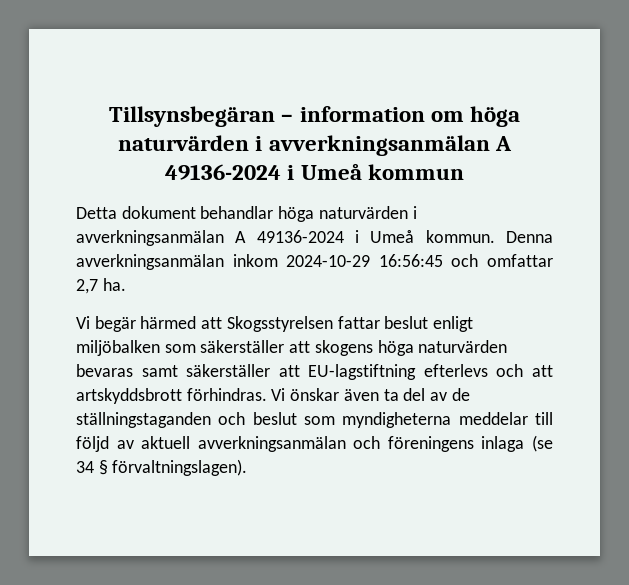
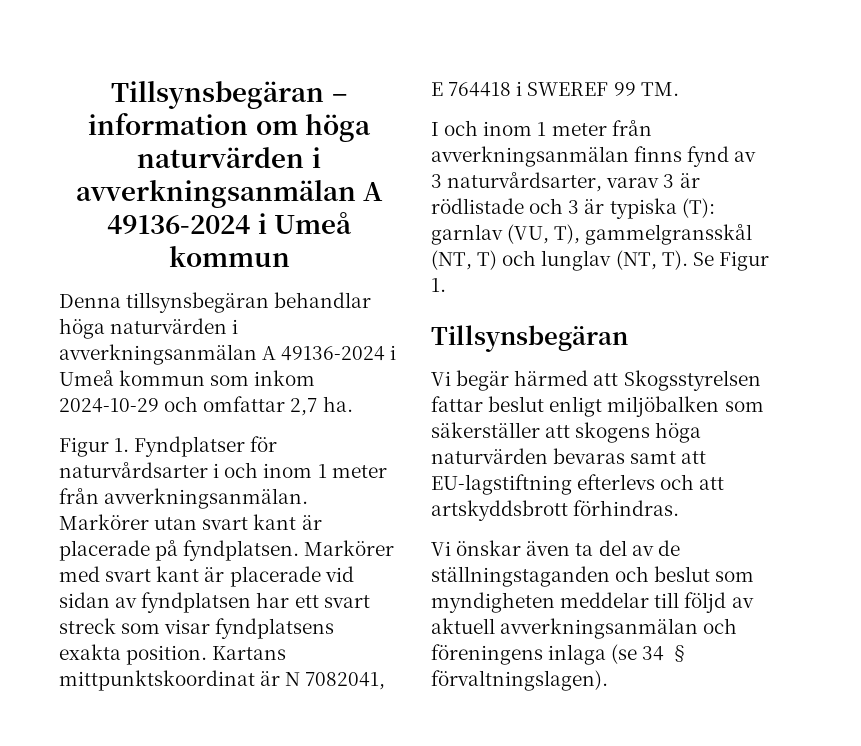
[76,206,196,219] Detta dokument -> [59,292,270,313] Denna tillsynsbegäran
[425,230,553,243] [76,254,224,270] kommun. Denna avverkningsanmälan -> [119,370,250,386] kommun som
[378,254,443,267] 16:56:45 -> (159, 405) none
(126, 284) none -> [59,436,278,457] [59,462,387,478] [59,488,309,509] [59,514,322,530] [59,540,395,561] [59,566,354,587] [59,592,370,613] [59,618,335,639] [59,644,287,665] [59,670,386,691] [431,81,679,97] [431,120,652,136] [431,146,757,167] [431,172,700,192] [431,198,715,219] [431,224,753,245] [431,250,769,271] [431,278,446,292] [431,325,628,352] // Figur 1. Fyndplatser för naturvårdsarter i och inom 1 meter från avverkningsanmälan. Markörer utan svart kant är placerade på fyndplatsen. Markörer med svart kant är placerade vid sidan av fyndplatsen har ett svart streck som visar fyndplatsens exakta position. Kartans mittpunktskoordinat är N 7082041, E 764418 i SWEREF 99 TM. // I och inom 1 meter från avverkningsanmälan finns fynd av 3 naturvårdsarter, varav 3 är rödlistade och 3 är typiska (T): garnlav (VU, T), gammelgransskål (NT, T) och lunglav (NT, T). Se Figur 1. // Tillsynsbegäran
[186,364,271,377] säkerställer -> (677, 457) none
(267, 394) none -> (680, 508) //
[342,412,452,428] myndigheterna -> [431,592,555,613] myndigheten

